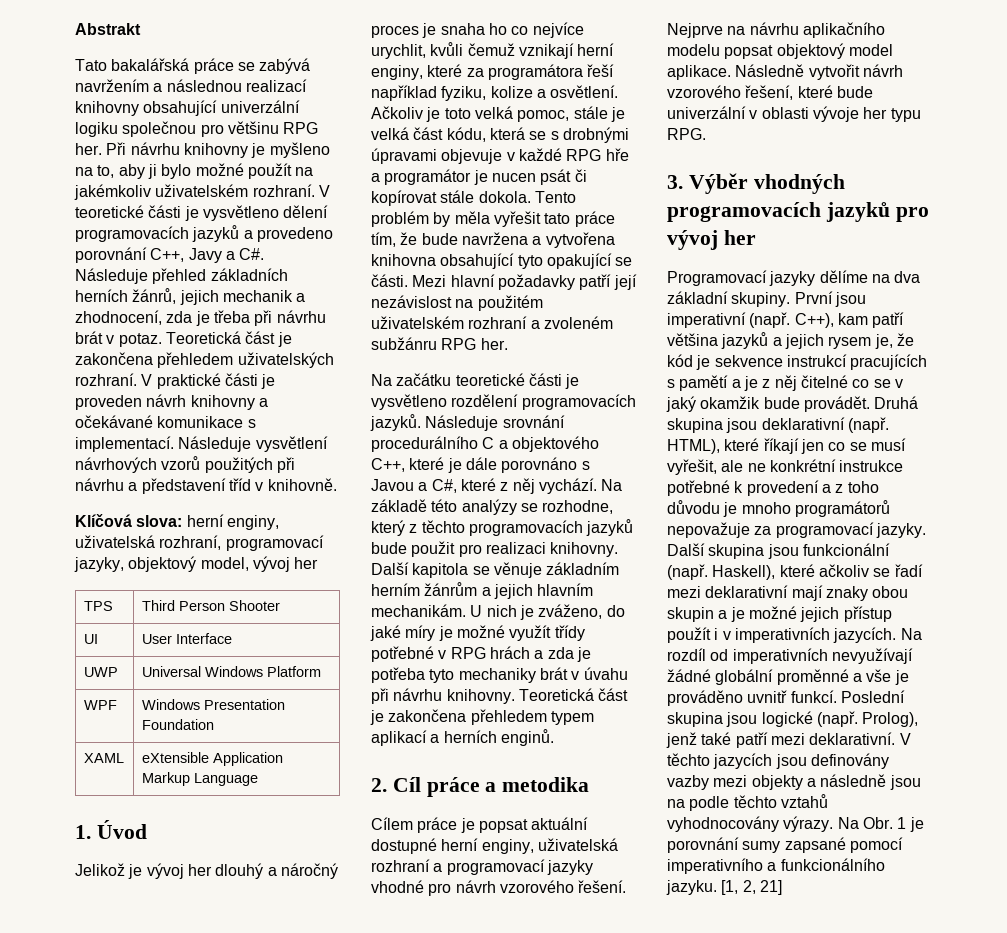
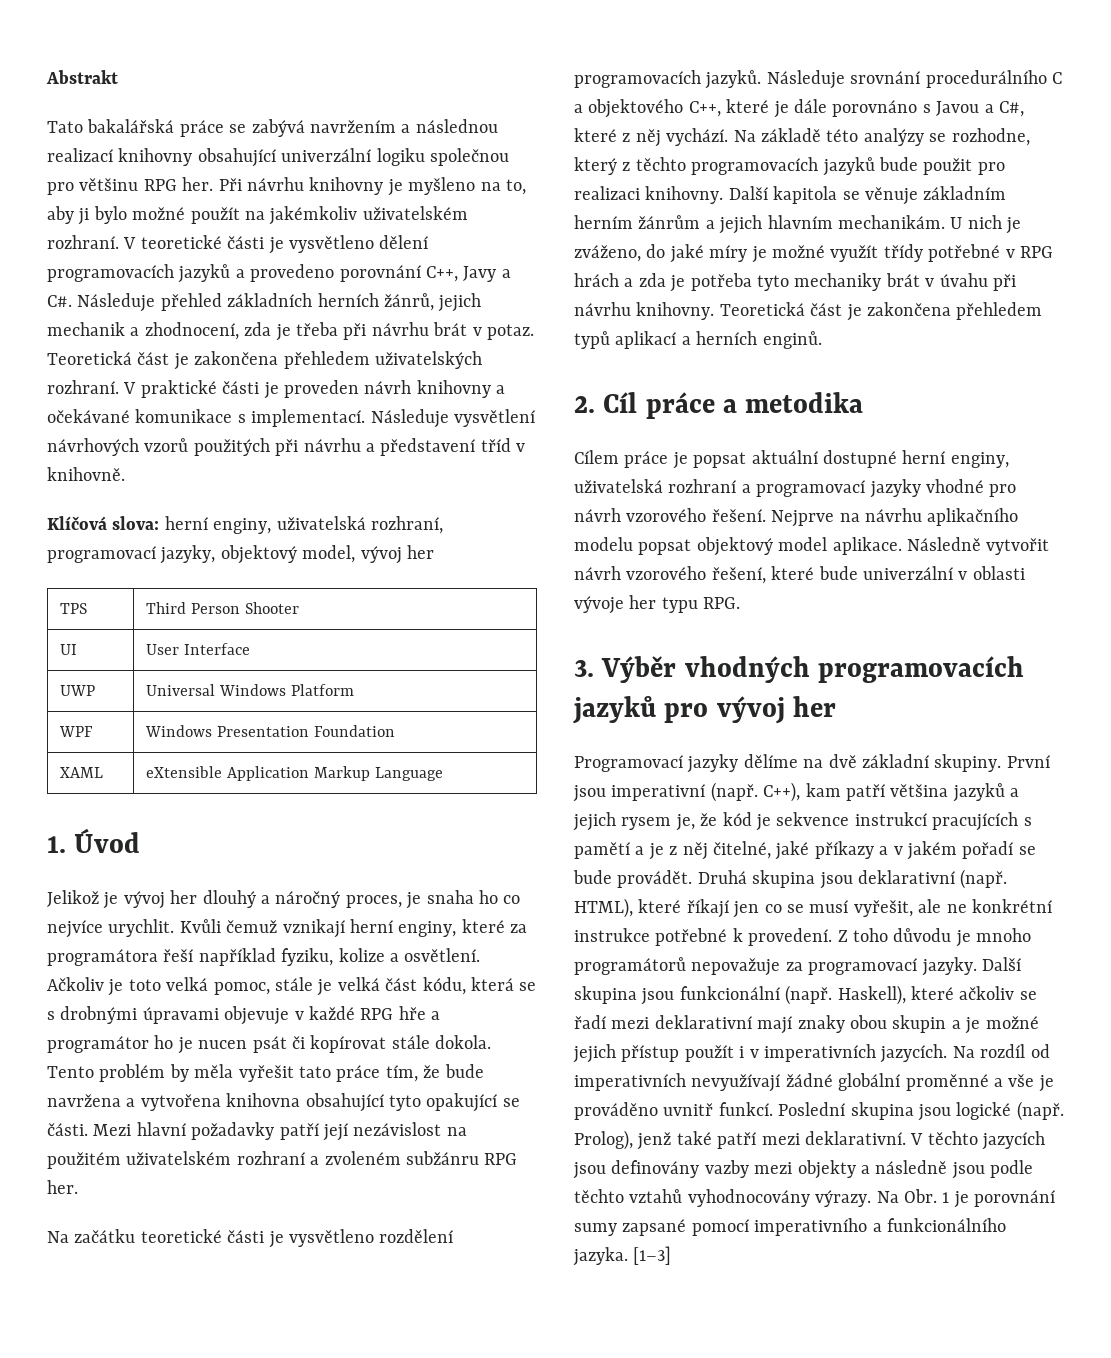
[371,25,419,38] proces -> [345,895,402,908] proces,
[371,42,464,59] urychlit, kvůli -> [108,919,221,937] urychlit. Kvůli
(472, 177) none -> [154,1035,174,1049] ho
[550,711,594,725] typem -> [574,331,610,349] typů
[894,271,921,283] dva -> [828,754,857,768] dvě
[800,375,903,388] [666,396,761,412] čitelné co se v jaký okamžik -> [713,841,1036,860] čitelné, jaké příkazy a v jakém pořadí se
[746,480,844,496] provedení a z -> [748,928,848,946] provedení. Z
[667,799,685,808] na -> (985, 1170) none
[666,880,782,895] jazyku. [1, 2, 21] -> [573,1246,672,1266] jazyka. [1–3]

